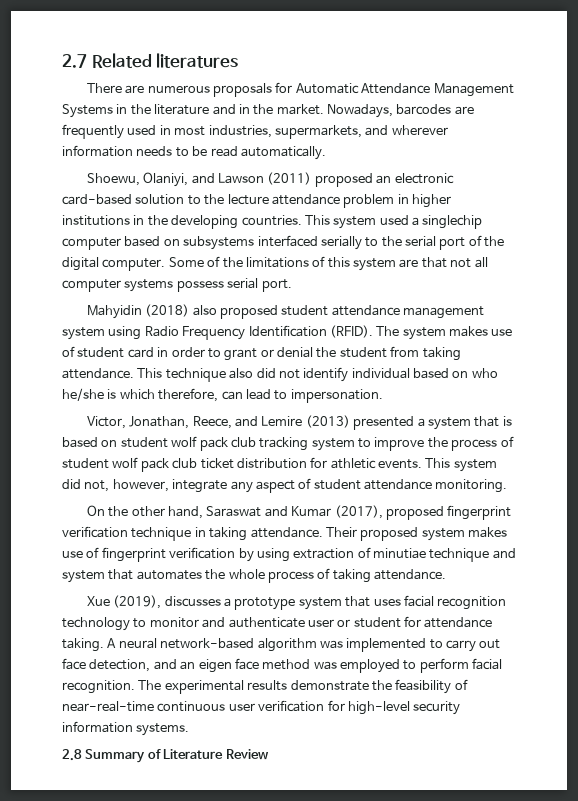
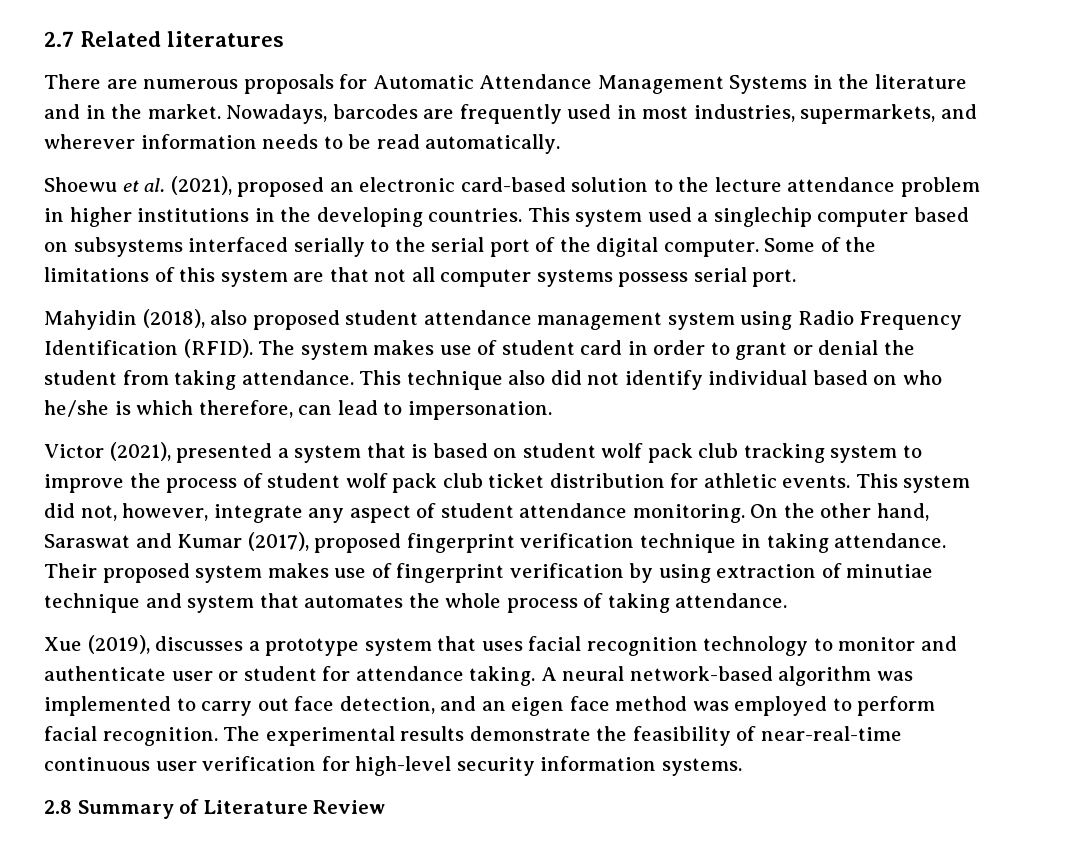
[86,172,312,187] Shoewu, Olaniyi, and Lawson (2011) -> [44,176,232,195] Shoewu et al. (2021),
[145,304,190,317] (2018) -> [142,309,205,328] (2018),
[86,415,350,429] Victor, Jonathan, Reece, and Lemire (2013) -> [44,442,171,461] Victor (2021),
(508, 486) // -> (745, 513) none

